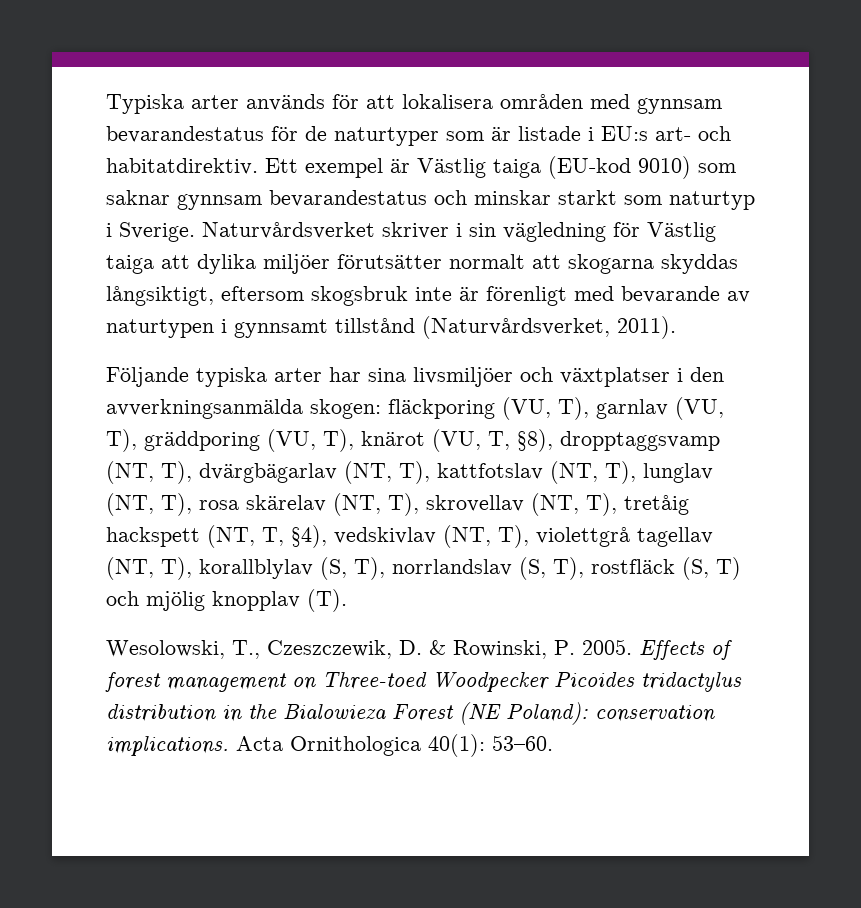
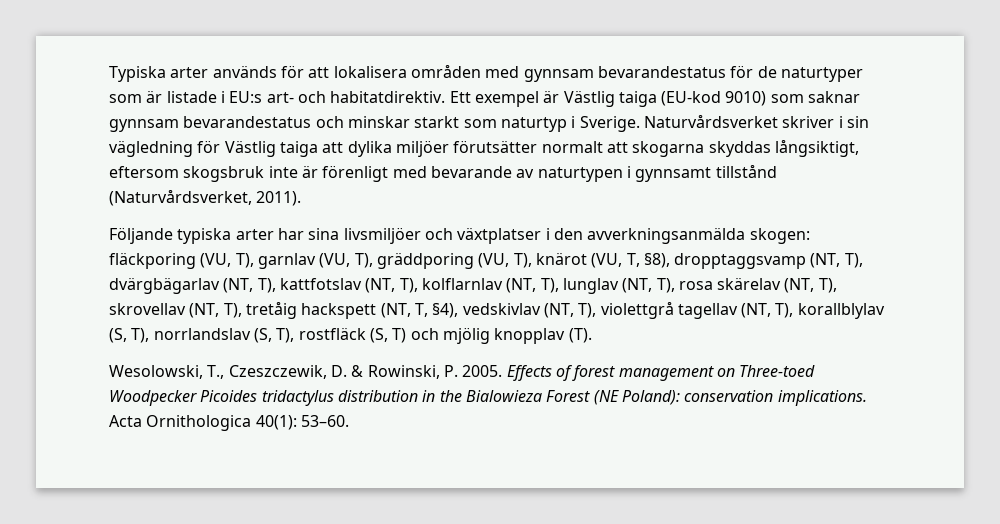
(636, 472) none -> [421,278,559,293] kolflarnlav (NT, T),

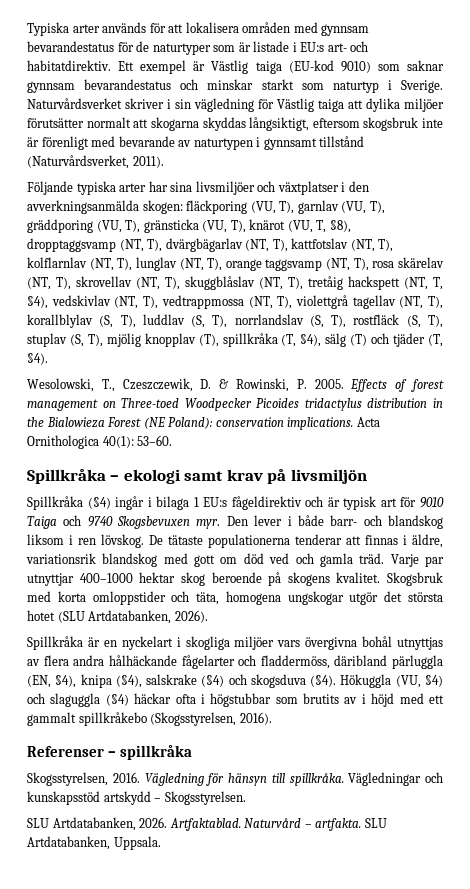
(532, 260) none -> [143,219,246,233] gränsticka (VU, T),
(675, 285) none -> [225,258,369,271] orange taggsvamp (NT, T),
(242, 310) none -> [185,276,303,290] skuggblåslav (NT, T),
(597, 310) none -> [161,295,293,309] vedtrappmossa (NT, T),
(150, 335) none -> [142,314,228,328] luddlav (S, T),
[392,327,592,344] T) och mjölig knopplav (T). -> [427,315,443,328] [27,333,443,347] [27,353,48,365] T), stuplav (S, T), mjölig knopplav (T), spillkråka (T, §4), sälg (T) och tjäder (T, §4).
(349, 421) none -> [27,469,367,484] [27,496,445,510] [27,515,444,529] [27,534,443,548] [26,553,445,567] [27,572,443,586] [27,591,443,605] [27,610,208,624] [27,636,443,650] [27,655,443,669] [27,674,443,688] [27,693,444,707] [27,712,272,726] [27,745,193,760] [27,772,443,786] [27,791,246,805] [27,817,387,831] [27,836,161,850] // Spillkråka – ekologi samt krav på livsmiljön // Spillkråka (§4) ingår i bilaga 1 EU:s fågeldirektiv och är typisk art för 9010 Taiga och 9740 Skogsbevuxen myr. Den lever i både barr- och blandskog liksom i ren lövskog. De tätaste populationerna tenderar att finnas i äldre, variationsrik blandskog med gott om död ved och gamla träd. Varje par utnyttjar 400–1000 hektar skog beroende på skogens kvalitet. Skogsbruk med korta omloppstider och täta, homogena ungskogar utgör det största hotet (SLU Artdatabanken, 2026). // Spillkråka är en nyckelart i skogliga miljöer vars övergivna bohål utnyttjas av flera andra hålhäckande fågelarter och fladdermöss, däribland pärluggla (EN, §4), knipa (§4), salskrake (§4) och skogsduva (§4). Hökuggla (VU, §4) och slaguggla (§4) häckar ofta i högstubbar som brutits av i höjd med ett gammalt spillkråkebo (Skogsstyrelsen, 2016). // Referenser – spillkråka // Skogsstyrelsen, 2016. Vägledning för hänsyn till spillkråka. Vägledningar och kunskapsstöd artskydd – Skogsstyrelsen. // SLU Artdatabanken, 2026. Artfaktablad. Naturvård – artfakta. SLU Artdatabanken, Uppsala.

